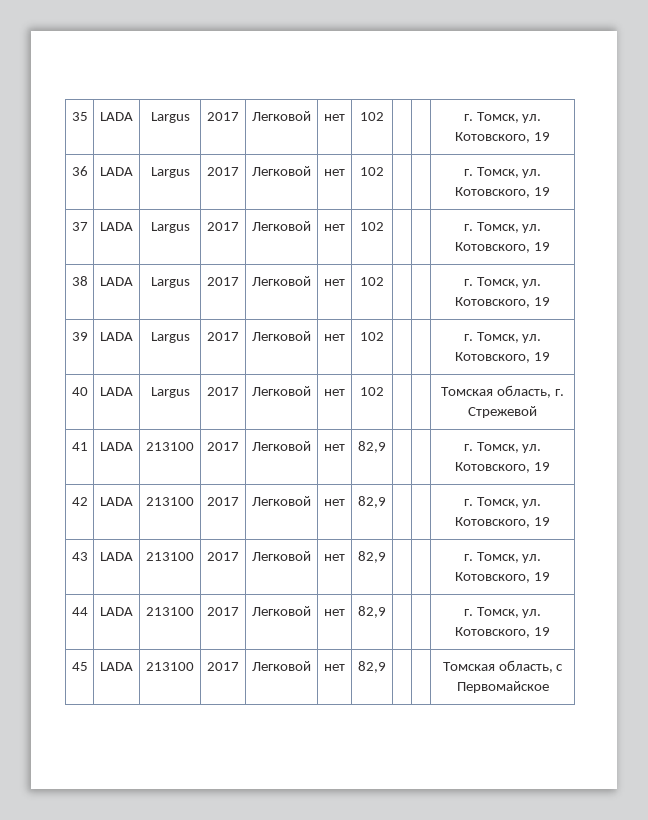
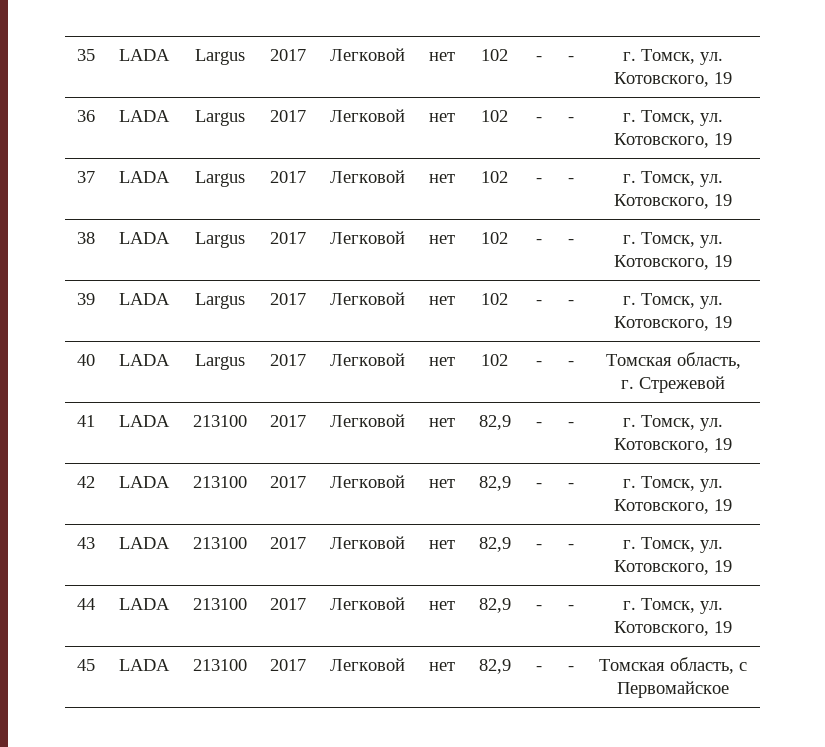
(384, 116) | -> [535,56,542,61] [567,56,574,61] - | -
(384, 171) | -> [535,117,542,122] [567,117,574,122] - | -
(384, 226) | -> [535,178,542,183] [567,178,574,183] - | -
(384, 281) | -> [535,239,542,244] [567,239,574,244] - | -
(384, 336) | -> [535,300,542,305] [567,300,574,305] - | -
(384, 391) | -> [535,361,542,366] [567,361,574,366] - | -
(386, 447) | -> [535,422,542,427] [567,422,574,427] - | -
(386, 502) | -> [535,483,542,488] [567,483,574,488] - | -
(386, 557) | -> [535,544,542,549] [567,544,574,549] - | -
(386, 612) | -> [535,605,542,610] [567,605,574,610] - | -
(386, 667) | -> [535,666,542,671] [567,666,574,671] - | -

